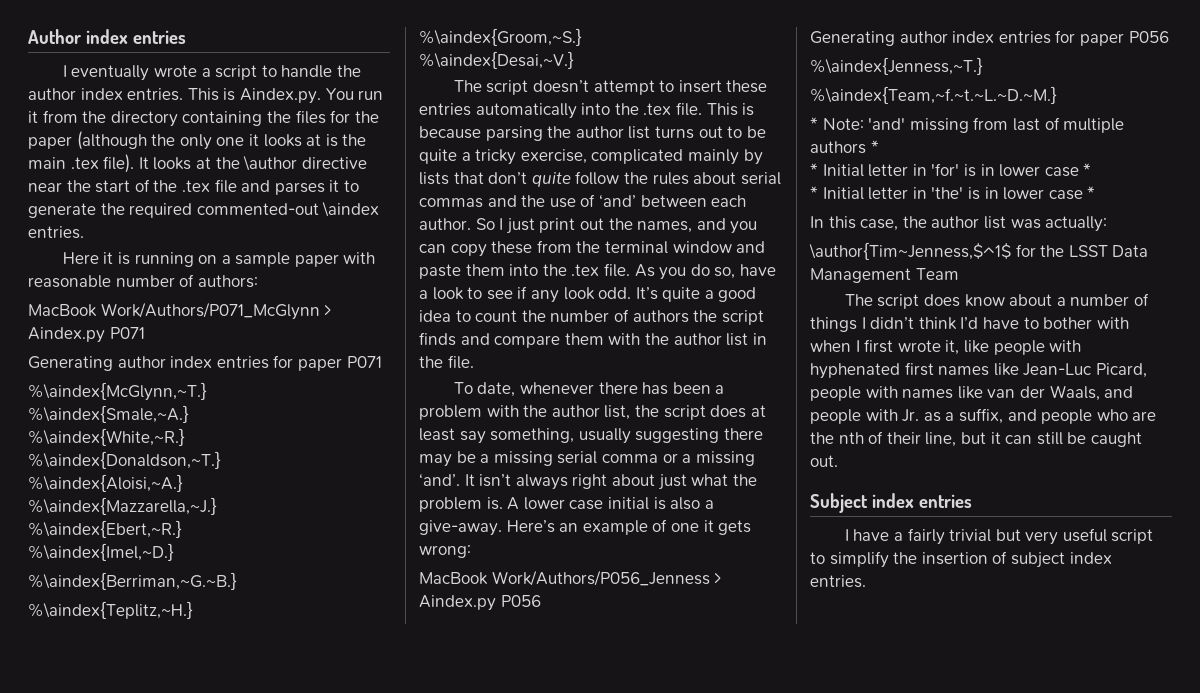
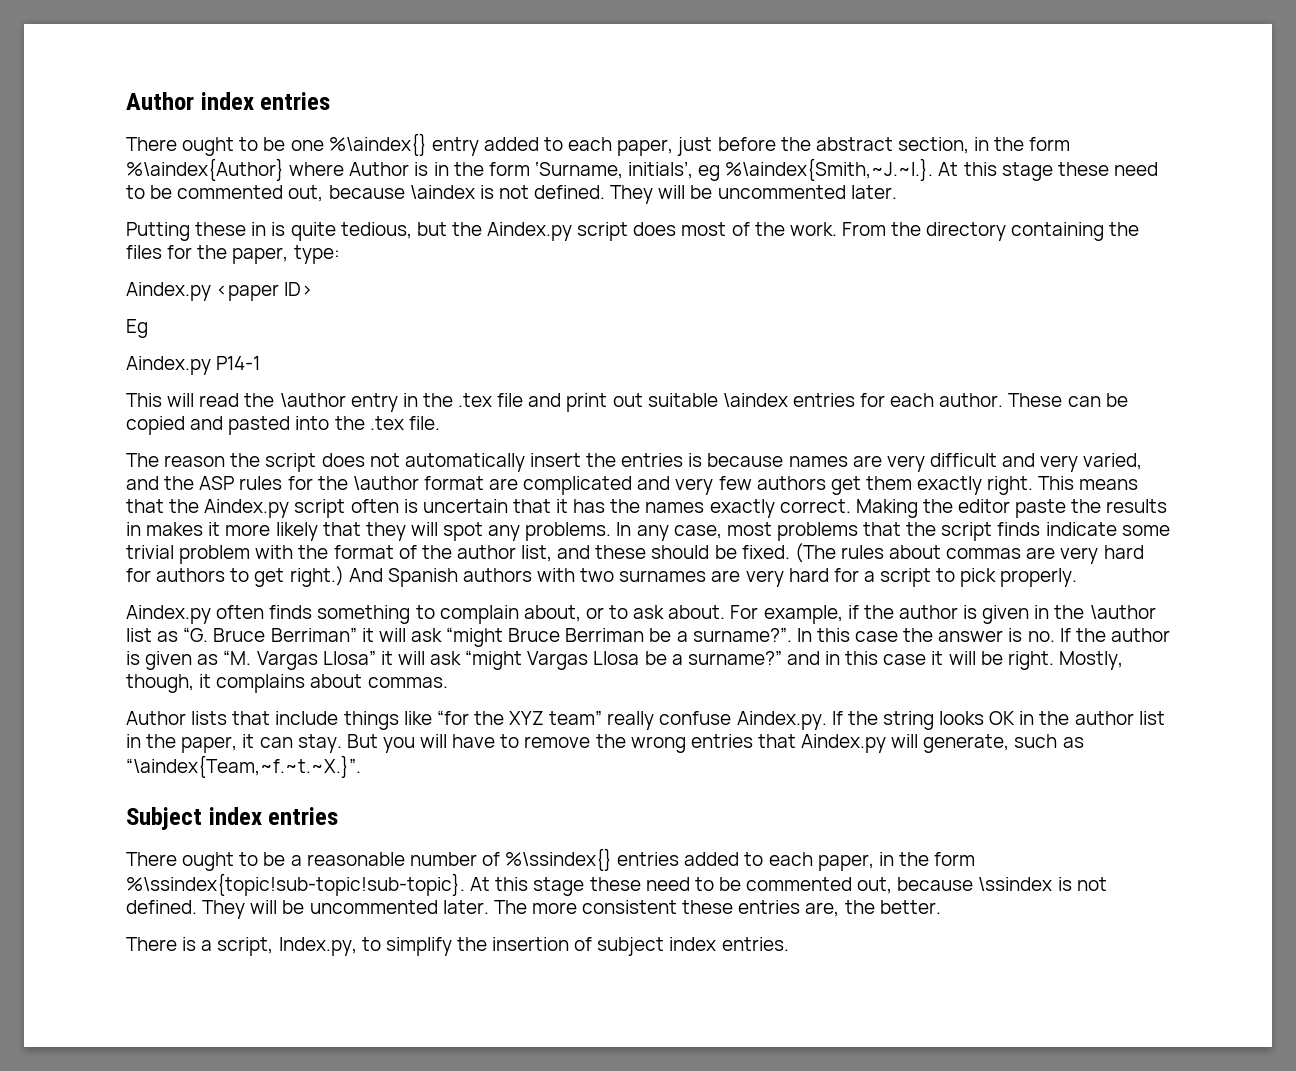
[62,65,361,81] [28,88,384,104] [28,110,78,123] I eventually wrote a script to handle the author index entries. This is Aindex.py. You run it from -> [126,133,1071,156] [126,158,1158,181] [126,185,897,204] [126,222,886,241] There ought to be one %\aindex{} entry added to each paper, just before the abstract section, in the form %\aindex{Author} where Author is in the form ‘Surname, initials’, eg %\aindex{Smith,~J.~I.}. At this stage these need to be commented out, because \aindex is not defined. They will be uncommented later. // Putting these in is quite tedious, but the Aindex.py script does most of the work. From
[28,131,367,150] [28,154,367,173] [28,179,359,195] [28,201,380,218] [28,226,84,239] [62,252,376,267] [28,274,258,288] [28,302,332,320] [28,327,145,343] [28,355,382,371] [28,382,207,401] [28,405,189,423] [28,428,185,446] [28,451,221,469] [28,474,183,492] [28,497,217,515] [28,520,182,538] [28,543,174,561] [28,572,237,590] [28,601,193,619] [419,28,582,46] [419,51,574,69] [453,80,768,95] [419,102,755,119] [419,126,766,141] [419,149,763,165] [419,171,781,187] [419,194,747,208] [419,218,758,234] [419,240,766,257] [419,263,776,280] [419,286,757,303] [419,309,764,325] [419,332,641,348] paper (although the only one it looks at is the main .tex file). It looks at the \author directive near the start of the .tex file and parses it to generate the required commented-out \aindex entries. // Here it is running on a sample paper with reasonable number of authors: // MacBook Work/Authors/P071_McGlynn > Aindex.py P071 // Generating author index entries for paper P071 // %\aindex{McGlynn,~T.} // %\aindex{Smale,~A.} // %\aindex{White,~R.} // %\aindex{Donaldson,~T.} // %\aindex{Aloisi,~A.} // %\aindex{Mazzarella,~J.} // %\aindex{Ebert,~R.} // %\aindex{Imel,~D.} // %\aindex{Berriman,~G.~B.} // %\aindex{Teplitz,~H.} // %\aindex{Groom,~S.} // %\aindex{Desai,~V.} // The script doesn’t attempt to insert these entries automatically into the .tex file. This is because parsing the author list turns out to be quite a tricky exercise, complicated mainly by lists that don’t quite follow the rules about serial commas and the use of ‘and’ between each author. So I just print out the names, and you can copy these from the terminal window and paste them into the .tex file. As you do so, have a look to see if any look odd. It’s quite a good idea to count the number of authors the script finds and compare them with -> [232,245,340,264] [126,282,314,301] [126,319,148,338] [126,356,261,375] [126,393,1128,412] [126,416,440,435] [126,453,1143,472] [126,476,1139,495] [126,499,1168,518] [126,522,1170,541] [126,543,1144,564] [126,566,1078,587] [126,605,1156,624] [126,627,1170,647] [126,650,1123,670] [126,674,448,693] [126,710,1035,730] paper, type: // Aindex.py <paper ID> // Eg // Aindex.py P14-1 // This will read the \author entry in the .tex file and print out suitable \aindex entries for each author. These can be copied and pasted into the .tex file. // The reason the script does not automatically insert the entries is because names are very difficult and very varied, and the ASP rules for the \author format are complicated and very few authors get them exactly right. This means that the Aindex.py script often is uncertain that it has the names exactly correct. Making the editor paste the results in makes it more likely that they will spot any problems. In any case, most problems that the script finds indicate some trivial problem with the format of the author list, and these should be fixed. (The rules about commas are very hard for authors to get right.) And Spanish authors with two surnames are very hard for a script to pick properly. // Aindex.py often finds something to complain about, or to ask about. For example, if the author is given in the \author list as “G. Bruce Berriman” it will ask “might Bruce Berriman be a surname?”. In this case the answer is no. If the author is given as “M. Vargas Llosa” it will ask “might Vargas Llosa be a surname?” and in this case it will be right. Mostly, though, it complains about commas. // Author lists that include things like “for the XYZ team” really confuse Aindex.py. If the string looks OK in
[447,355,474,369] [453,382,725,397] [419,405,766,420] [419,428,763,444] [419,451,755,467] [419,473,757,490] [419,497,714,512] [419,519,752,536] [419,545,471,558] [419,570,722,586] [419,595,541,611] [810,30,1169,46] [810,57,983,75] [810,86,1057,104] [810,117,1125,133] [810,140,879,154] [810,163,1092,177] [810,186,1096,200] [810,216,1108,232] [809,242,1149,260] [810,268,959,283] [844,293,1149,309] [810,317,1129,332] [810,339,1082,355] [810,362,1147,379] [810,385,1134,401] [810,408,1157,424] [810,431,1142,447] [810,455,838,467] [810,493,972,513] [844,528,1154,545] file. // To date, whenever there has been a problem with the author list, the script does at least say something, usually suggesting there may be a missing serial comma or a missing ‘and’. It isn’t always right about just what the problem is. A lower case initial is also a give-away. Here’s an example of one it gets wrong: // MacBook Work/Authors/P056_Jenness > Aindex.py P056 // Generating author index entries for paper P056 // %\aindex{Jenness,~T.} // %\aindex{Team,~f.~t.~L.~D.~M.} // * Note: 'and' missing from last of multiple authors * // * Initial letter in 'for' is in lower case * // * Initial letter in 'the' is in lower case * // In this case, the author list was actually: // \author{Tim~Jenness,$^1$ for the LSST Data Management Team // The script does know about a number of things I didn’t think I’d have to bother with when I first wrote it, like people with hyphenated first names like Jean-Luc Picard, people with names like van der Waals, and people with Jr. as a suffix, and people who are the nth of their line, but it can still be caught out. // Subject index entries // I have a fairly trivial but very useful script -> [181,734,1084,753] [126,755,361,778] [126,807,339,830] [126,848,976,871] [126,873,1107,896] [126,900,941,919] [126,937,357,956] paper, it can stay. But you will have to remove the wrong entries that Aindex.py will generate, such as “\aindex{Team,~f.~t.~X.}”. // Subject index entries // There ought to be a reasonable number of %\ssindex{} entries added to each paper, in the form %\ssindex{topic!sub-topic!sub-topic}. At this stage these need to be commented out, because \ssindex is not defined. They will be uncommented later. The more consistent these entries are, the better. // There is a script, Index.py,

